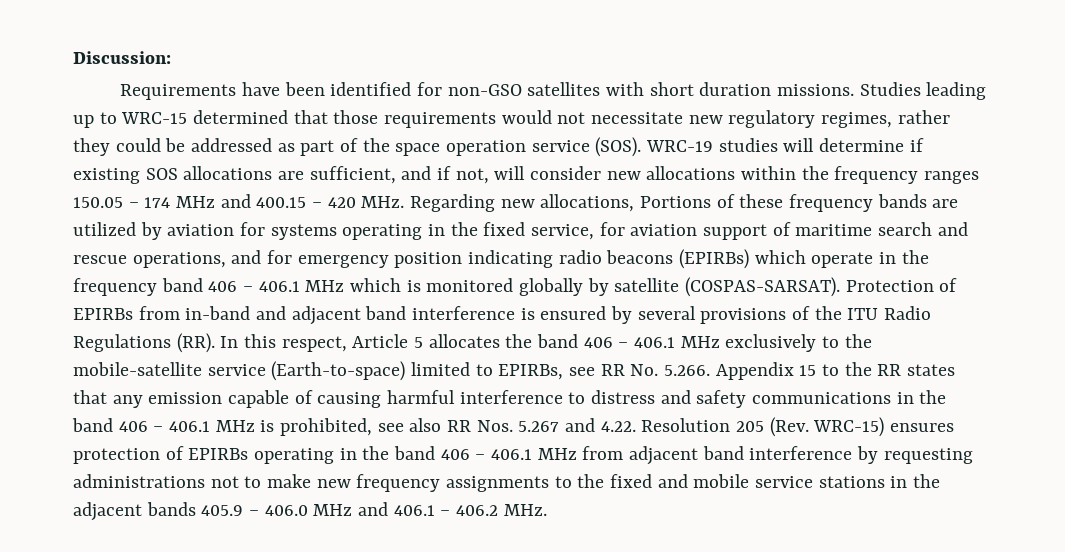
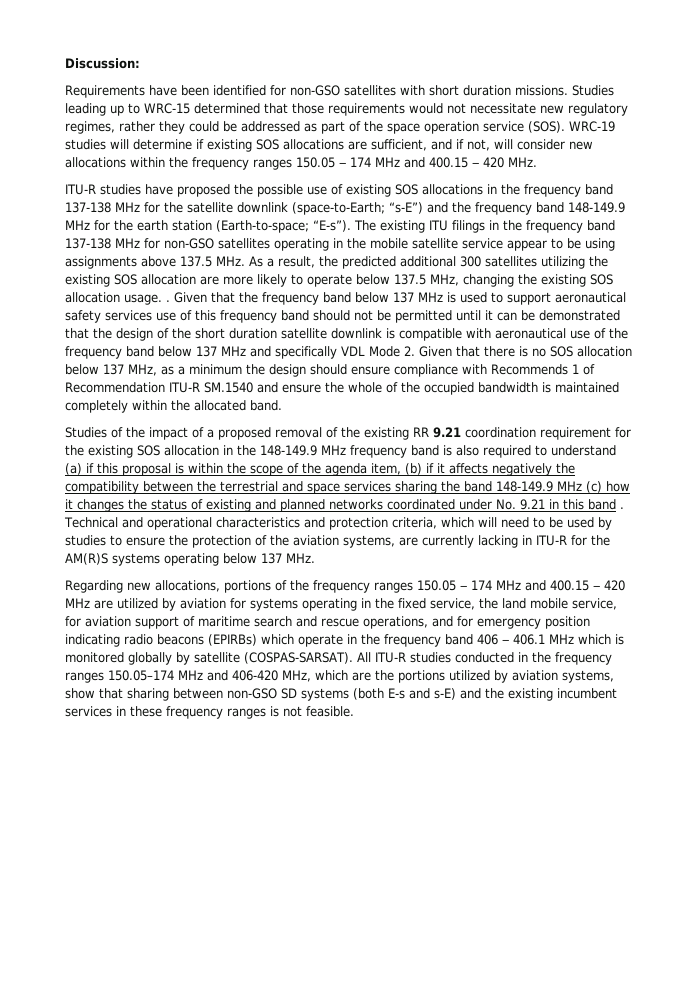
[410,194,927,212] Regarding new allocations, Portions of these frequency bands -> [65,184,613,197] [65,202,625,215] [65,220,615,233] [65,238,615,251] [65,256,608,269] [65,274,613,287] [65,292,626,305] [65,310,620,323] [65,328,628,341] [65,346,632,359] [65,364,595,377] [65,382,619,395] [65,400,282,413] [65,427,631,440] [65,445,616,458] [65,463,575,476] [65,481,630,494] [65,499,624,512] [64,517,612,530] [65,535,610,548] [65,553,315,566] [65,580,625,593] [65,598,90,608] // ITU-R studies have proposed the possible use of existing SOS allocations in the frequency band 137-138 MHz for the satellite downlink (space-to-Earth; “s-E”) and the frequency band 148-149.9 MHz for the earth station (Earth-to-space; “E-s”). The existing ITU filings in the frequency band 137-138 MHz for non-GSO satellites operating in the mobile satellite service appear to be using assignments above 137.5 MHz. As a result, the predicted additional 300 satellites utilizing the existing SOS allocation are more likely to operate below 137.5 MHz, changing the existing SOS allocation usage. . Given that the frequency band below 137 MHz is used to support aeronautical safety services use of this frequency band should not be permitted until it can be demonstrated that the design of the short duration satellite downlink is compatible with aeronautical use of the frequency band below 137 MHz and specifically VDL Mode 2. Given that there is no SOS allocation below 137 MHz, as a minimum the design should ensure compliance with Recommends 1 of Recommendation ITU-R SM.1540 and ensure the whole of the occupied bandwidth is maintained completely within the allocated band. // Studies of the impact of a proposed removal of the existing RR 9.21 coordination requirement for the existing SOS allocation in the 148-149.9 MHz frequency band is also required to understand (a) if this proposal is within the scope of the agenda item, (b) if it affects negatively the compatibility between the terrestrial and space services sharing the band 148-149.9 MHz (c) how it changes the status of existing and planned networks coordinated under No. 9.21 in this band . Technical and operational characteristics and protection criteria, which will need to be used by studies to ensure the protection of the aviation systems, are currently lacking in ITU-R for the AM(R)S systems operating below 137 MHz. // Regarding new allocations, portions of the frequency ranges 150.05 ‒ 174 MHz and 400.15 ‒ 420 MHz
(595, 232) none -> [479,598,617,610] the land mobile service,
[845,278,958,292] [73,306,932,325] [73,333,872,353] [73,361,956,381] [73,390,947,408] [72,417,955,437] [73,446,973,465] [73,474,941,492] [73,502,547,521] Protection of EPIRBs from in-band and adjacent band interference is ensured by several provisions of the ITU Radio Regulations (RR). In this respect, Article 5 allocates the band 406 ‒ 406.1 MHz exclusively to the mobile-satellite service (Earth-to-space) limited to EPIRBs, see RR No. 5.266. Appendix 15 to the RR states that any emission capable of causing harmful interference to distress and safety communications in the band 406 ‒ 406.1 MHz is prohibited, see also RR Nos. 5.267 and 4.22. Resolution 205 (Rev. WRC-15) ensures protection of EPIRBs operating in the band 406 ‒ 406.1 MHz from adjacent band interference by requesting administrations not to make new frequency assignments to the fixed and mobile service stations in the adjacent bands 405.9 ‒ 406.0 MHz and 406.1 ‒ 406.2 MHz. -> [356,652,612,665] [65,670,614,683] [65,688,617,701] [65,706,354,719] All ITU-R studies conducted in the frequency ranges 150.05–174 MHz and 406-420 MHz, which are the portions utilized by aviation systems, show that sharing between non-GSO SD systems (both E-s and s-E) and the existing incumbent services in these frequency ranges is not feasible.

